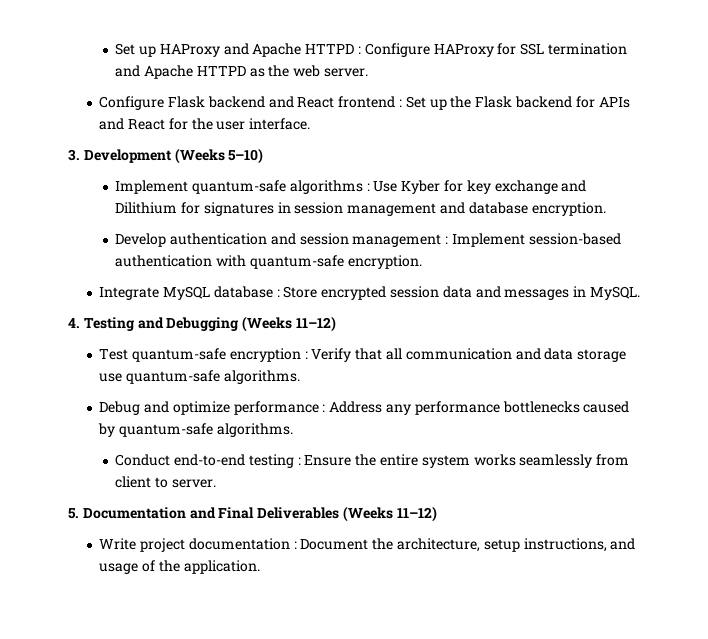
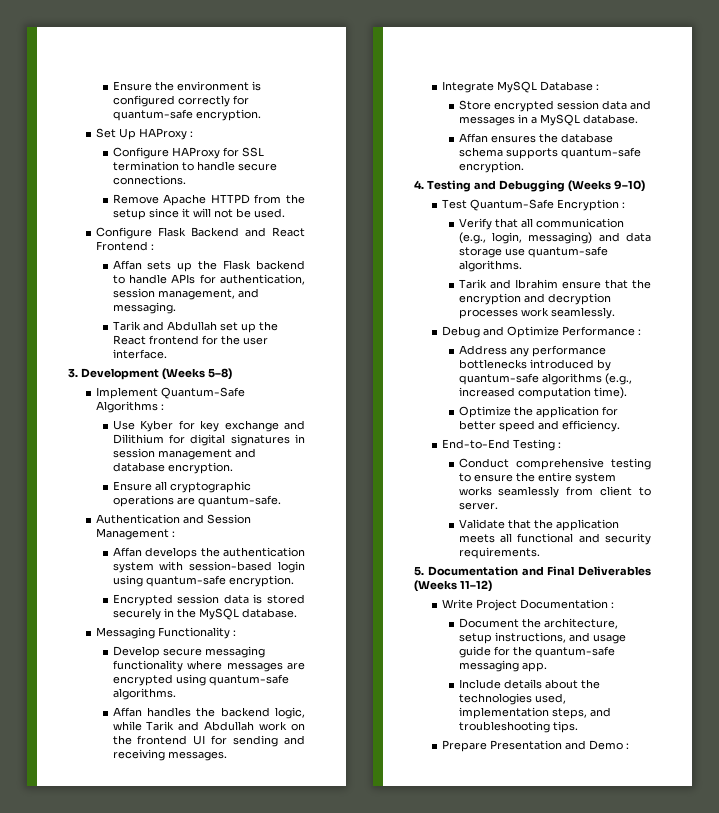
[115,43,361,57] Set up HAProxy and Apache HTTPD : -> [112,81,261,91] [112,95,249,107] [112,109,261,121] [96,128,194,140] Ensure the environment is configured correctly for quantum-safe encryption. // Set Up HAProxy : //
[115,65,368,79] and Apache HTTPD as the web server. -> [181,161,277,171] [112,175,186,185] [112,194,306,206] [112,208,285,220] to handle secure connections. // Remove Apache HTTPD from the setup since it will not be used.
[207,96,426,108] backend and React frontend : Set -> [191,227,305,237] [96,241,155,251] [112,260,172,270] Backend and React Frontend : // Affan sets
[575,96,630,108] [99,118,166,130] for APIs and React -> [112,274,305,285] [112,288,259,300] [112,302,176,314] [112,321,278,333] [112,335,199,345] to handle APIs for authentication, session management, and messaging. // Tarik and Abdullah set up the React frontend
[228,148,264,164] [115,180,370,194] 5–10) // Implement quantum-safe algorithms : -> [208,368,232,380] [96,387,246,399] [96,401,165,413] 5–8) // Implement Quantum-Safe Algorithms : //
(201, 208) none -> [190,434,226,446] digital
[115,233,621,247] [115,255,422,269] Develop authentication and session management : Implement session-based authentication with quantum-safe encryption. -> [112,481,251,493] [112,495,281,507] [96,514,252,524] [96,528,176,540] [112,547,305,559] [112,561,305,573] [112,575,294,587] [112,594,306,606] [112,608,297,620] [96,627,237,639] [112,646,265,658] [112,660,305,672] [112,674,289,686] [112,688,176,700] [112,707,305,719] [112,721,305,731] [112,735,305,747] [112,749,227,761] Ensure all cryptographic operations are quantum-safe. // Authentication and Session Management : // Affan develops the authentication system with session-based login using quantum-safe encryption. // Encrypted session data is stored securely in the MySQL database. // Messaging Functionality : // Develop secure messaging functionality where messages are encrypted using quantum-safe algorithms. // Affan handles the backend logic, while Tarik and Abdullah work on the frontend UI for sending and receiving messages.
[213,286,280,298] database : -> [540,81,600,91] Database : //
[589,286,640,300] MySQL. -> [530,114,638,126] [458,133,613,143] [458,147,641,159] [458,161,524,173] a MySQL database. // Affan ensures the database schema supports quantum-safe encryption.
[295,316,336,332] 11–12) -> [614,180,645,192] 9–10)
[132,348,308,362] quantum-safe encryption : -> [470,199,626,211] Quantum-Safe Encryption : //
(512, 354) none -> [458,232,593,244] (e.g., login, messaging)
(300, 377) none -> [458,279,651,289] [458,293,611,305] [458,307,615,319] // Tarik and Ibrahim ensure that the encryption and decryption processes work seamlessly.
[172,401,326,415] optimize performance : -> [507,326,642,338] Optimize Performance : //
[583,401,630,413] caused -> [529,359,594,369] introduced
[216,423,293,437] [115,454,352,468] algorithms. // Conduct end-to-end testing : Ensure -> [541,373,632,385] [458,387,627,399] [458,406,618,418] [458,420,620,432] [442,439,562,451] [458,458,651,470] [458,473,513,482] algorithms (e.g., increased computation time). // Optimize the application for better speed and efficiency. // End-to-End Testing : // Conduct comprehensive testing to ensure
(216, 483) none -> [458,519,619,531] [458,533,651,545] [458,547,540,559] // Validate that the application meets all functional and security requirements.
[140,538,297,552] project documentation : -> [476,599,615,611] Project Documentation : //
[142,560,260,574] of the application. -> [458,646,615,658] [458,660,547,672] [458,679,600,689] [458,693,566,705] [458,707,611,719] [458,721,578,733] [442,740,630,752] guide for the quantum-safe messaging app. // Include details about the technologies used, implementation steps, and troubleshooting tips. // Prepare Presentation and Demo :

